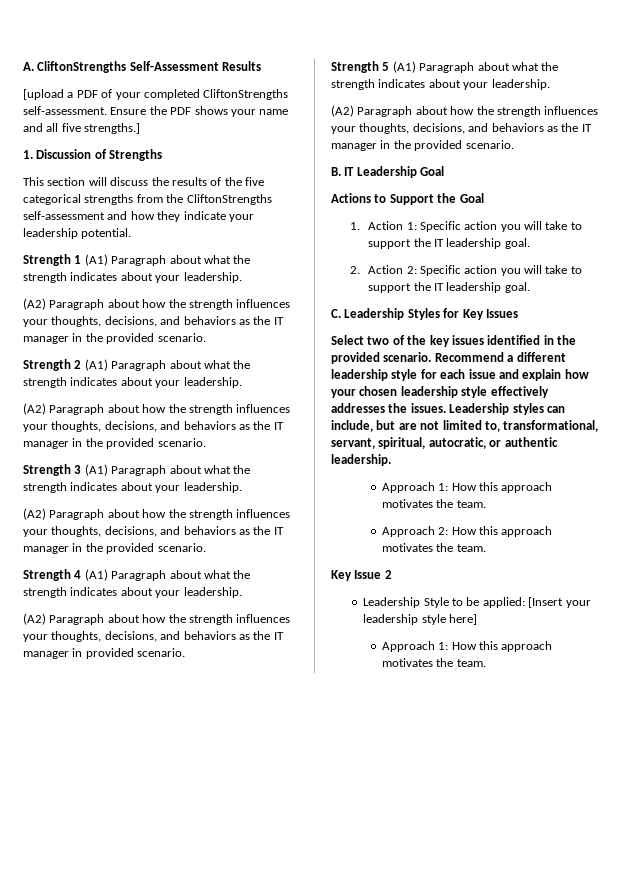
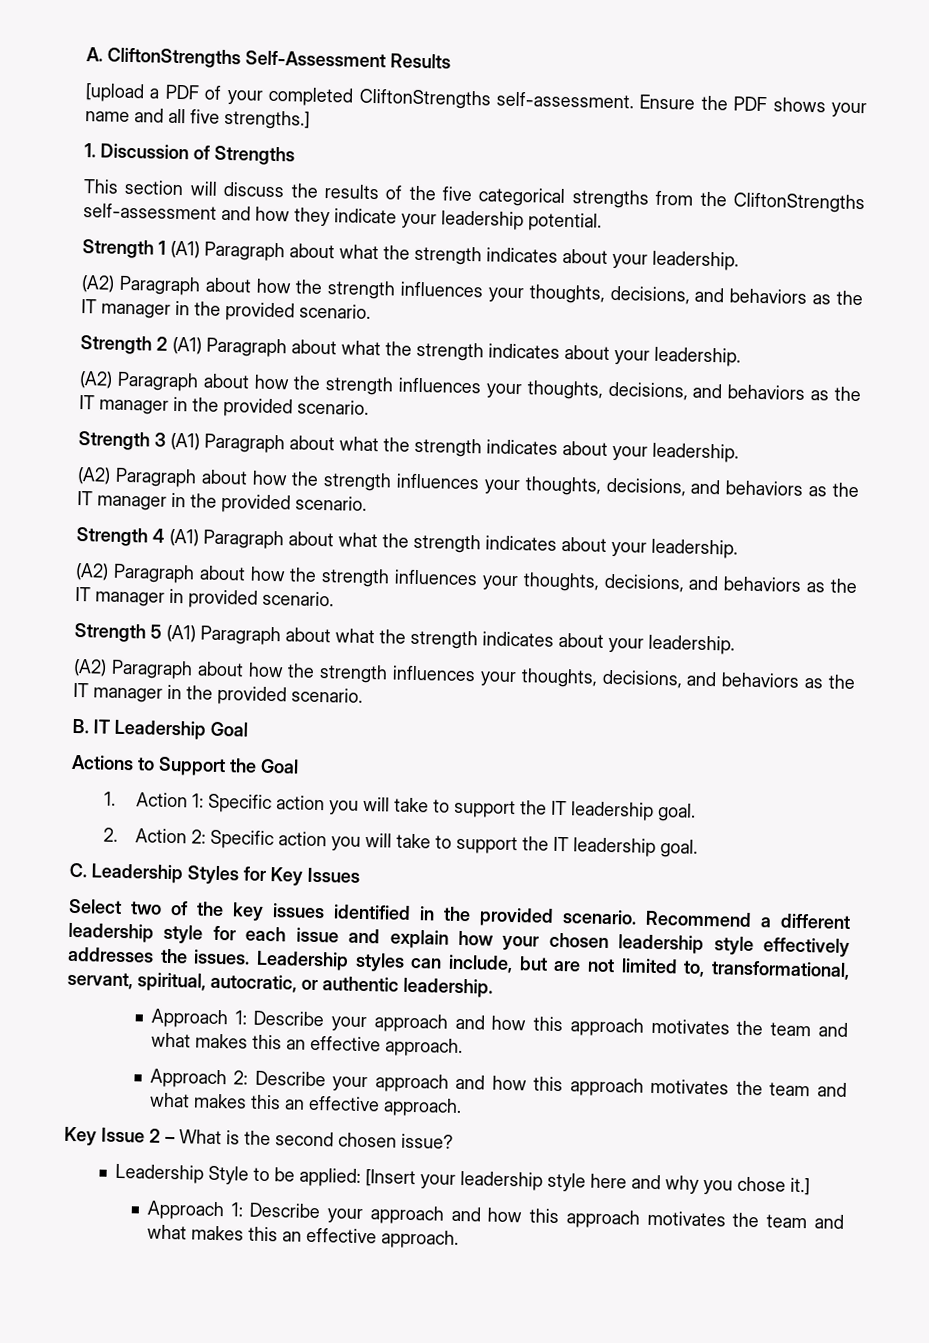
[451,482,553,493] [381,499,486,508] [381,526,553,537] [381,543,486,552] [331,570,392,581] How this approach motivates the team. // Approach 2: How this approach motivates the team. // Key Issue 2 -> [253,1010,849,1037] [150,1032,463,1058] [149,1068,848,1097] [148,1092,462,1118] [64,1126,453,1149] Describe your approach and how this approach motivates the team and what makes this an effective approach. // Approach 2: Describe your approach and how this approach motivates the team and what makes this an effective approach. // Key Issue 2 – What is the second chosen issue?
[449,614,478,625] [381,641,553,652] [381,658,486,667] here] // Approach 1: How this approach motivates the team. -> [590,1173,811,1196] [146,1200,845,1229] [146,1224,459,1249] here and why you chose it.] // Approach 1: Describe your approach and how this approach motivates the team and what makes this an effective approach.

